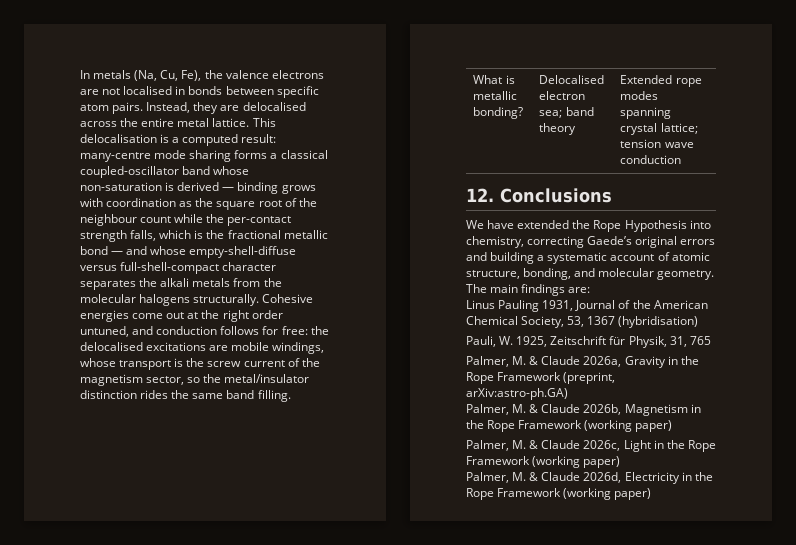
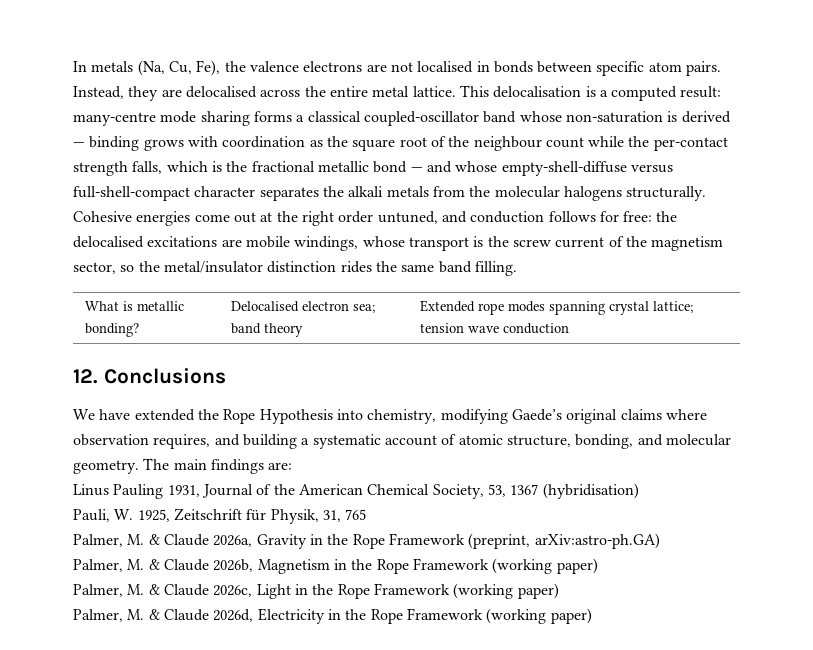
[527,236,585,248] correcting -> [440,409,508,424] modifying
[680,239,716,245] errors -> [620,409,707,420] [73,434,211,449] claims where observation requires,

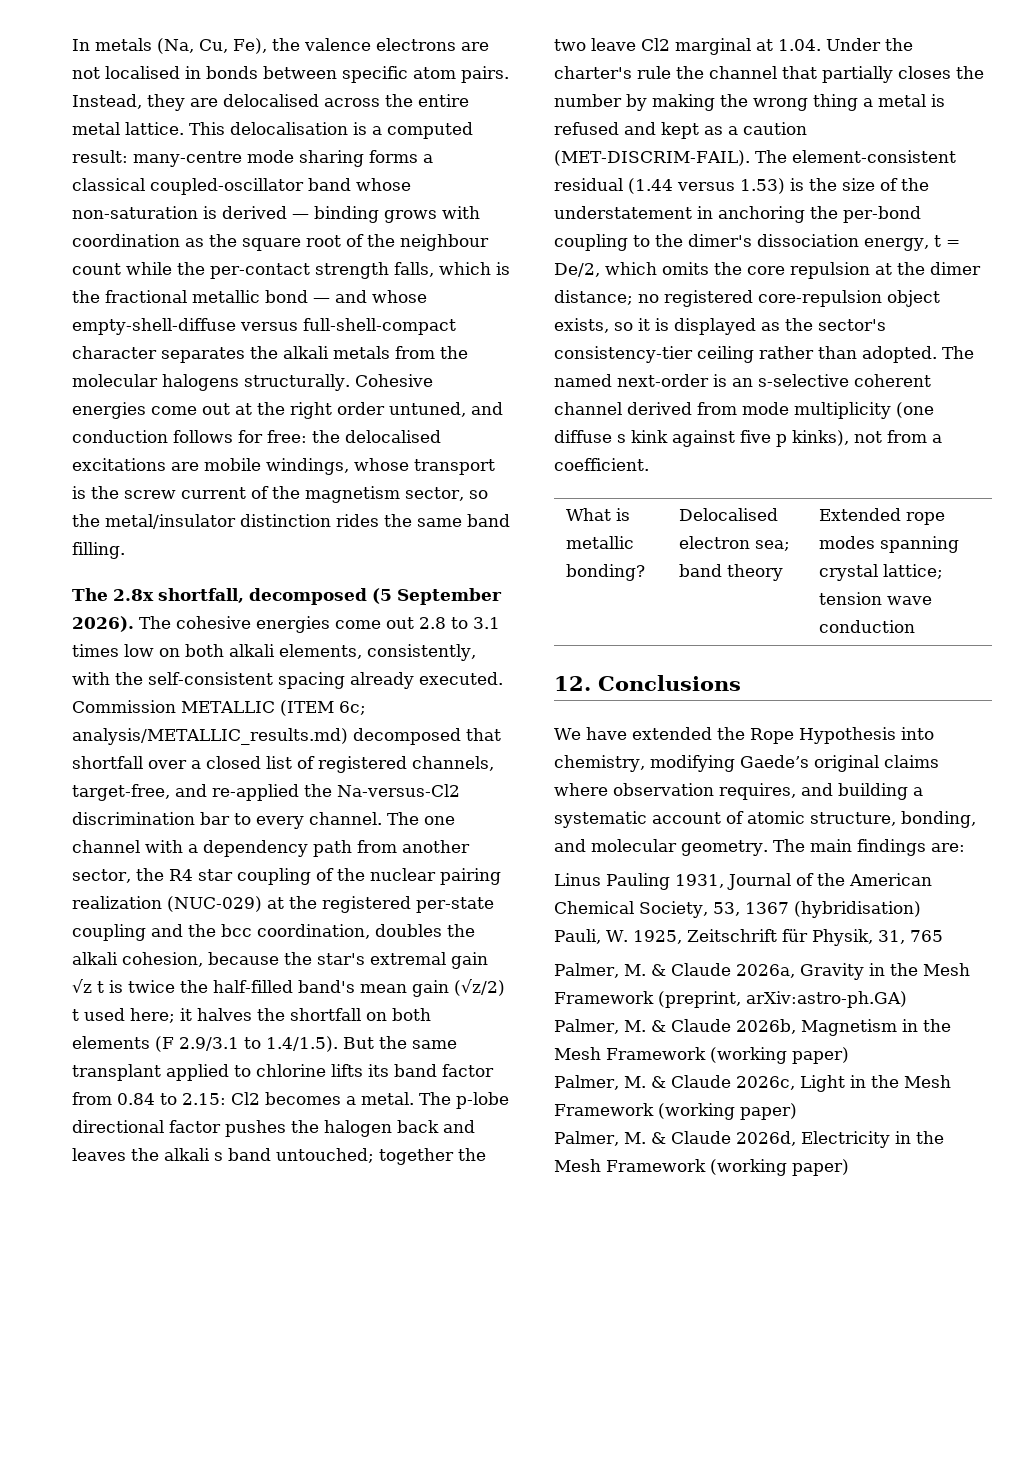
(517, 268) none -> [72,588,502,605] [72,616,500,633] [72,644,476,661] [72,672,503,689] [72,700,366,716] [72,728,501,745] [72,756,494,773] [72,784,460,801] [72,812,455,829] [72,840,470,857] [72,868,501,885] [72,896,494,913] [72,924,475,941] [72,952,488,969] [72,979,505,997] [72,1008,431,1023] [72,1036,457,1052] [72,1064,494,1081] [72,1092,509,1109] [72,1120,475,1137] [72,1148,486,1165] [554,38,913,55] [554,66,984,83] [554,94,945,111] [554,122,807,139] [554,150,956,166] [554,178,929,194] [554,206,921,223] [554,234,960,251] [554,262,981,279] [554,290,940,307] [554,318,886,335] [554,346,974,363] [554,374,931,387] [554,402,934,419] [554,430,942,447] [554,458,649,471] // The 2.8x shortfall, decomposed (5 September 2026). The cohesive energies come out 2.8 to 3.1 times low on both alkali elements, consistently, with the self-consistent spacing already executed. Commission METALLIC (ITEM 6c; analysis/METALLIC_results.md) decomposed that shortfall over a closed list of registered channels, target-free, and re-applied the Na-versus-Cl2 discrimination bar to every channel. The one channel with a dependency path from another sector, the R4 star coupling of the nuclear pairing realization (NUC-029) at the registered per-state coupling and the bcc coordination, doubles the alkali cohesion, because the star's extremal gain √z t is twice the half-filled band's mean gain (√z/2) t used here; it halves the shortfall on both elements (F 2.9/3.1 to 1.4/1.5). But the same transplant applied to chlorine lifts its band factor from 0.84 to 2.15: Cl2 becomes a metal. The p-lobe directional factor pushes the halogen back and leaves the alkali s band untouched; together the two leave Cl2 marginal at 1.04. Under the charter's rule the channel that partially closes the number by making the wrong thing a metal is refused and kept as a caution (MET-DISCRIM-FAIL). The element-consistent residual (1.44 versus 1.53) is the size of the understatement in anchoring the per-bond coupling to the dimer's dissociation energy, t = De/2, which omits the core repulsion at the dimer distance; no registered core-repulsion object exists, so it is displayed as the sector's consistency-tier ceiling rather than adopted. The named next-order is an s-selective coherent channel derived from mode multiplicity (one diffuse s kink against five p kinks), not from a coefficient.
[352,534,385,549] Rope -> [922,963,970,976] Mesh
[376,559,409,574] Rope -> [554,1047,601,1060] Mesh
[337,584,370,599] Rope -> [903,1075,951,1088] Mesh
[370,609,403,624] Rope -> [554,1159,601,1172] Mesh

